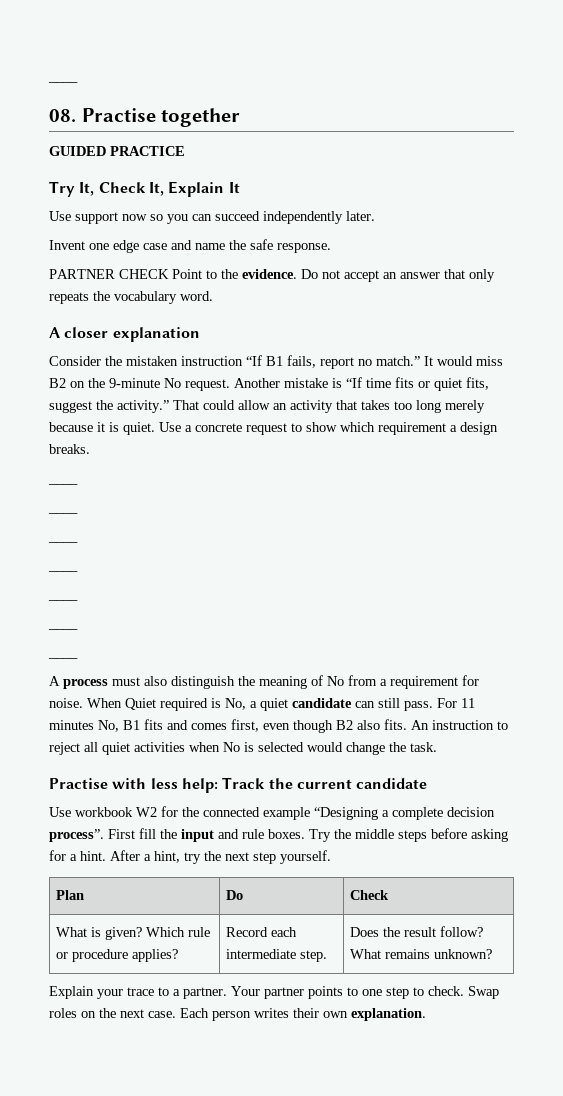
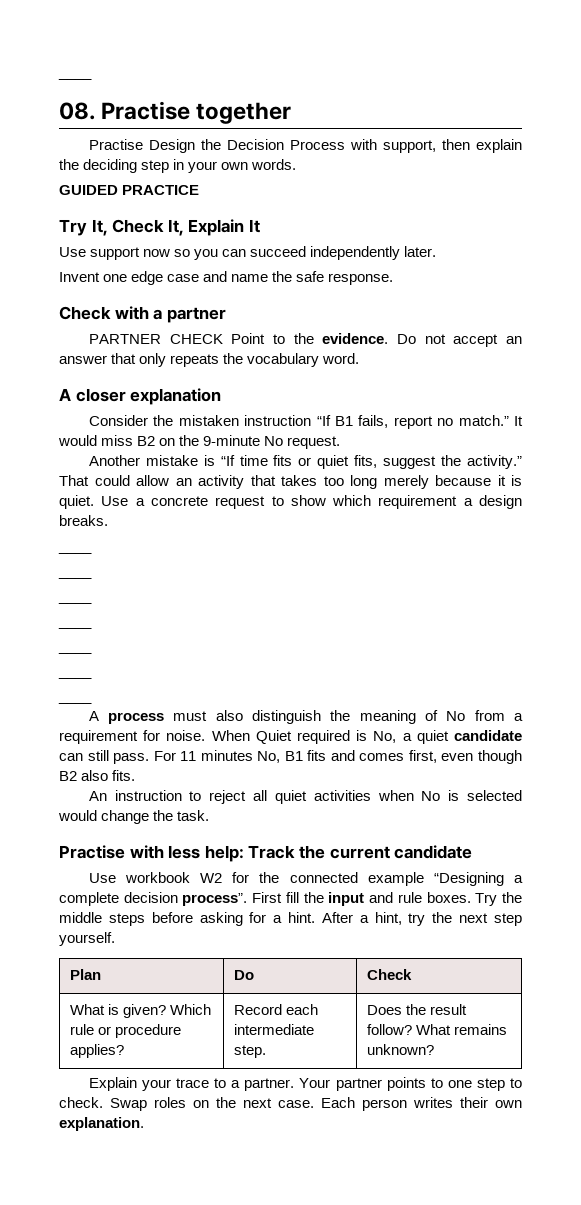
(241, 117) none -> [88,139,522,153] [59,159,297,173] // Practise Design the Decision Process with support, then explain the deciding step in your own words.
(331, 248) none -> [59,306,226,323] // Check with a partner
(230, 385) none -> (341, 442) //
(407, 724) none -> (136, 775) //

